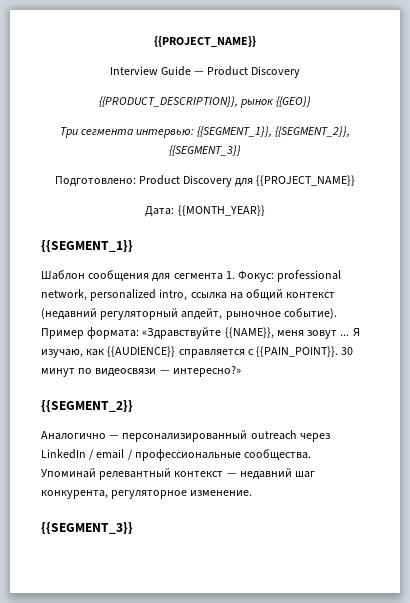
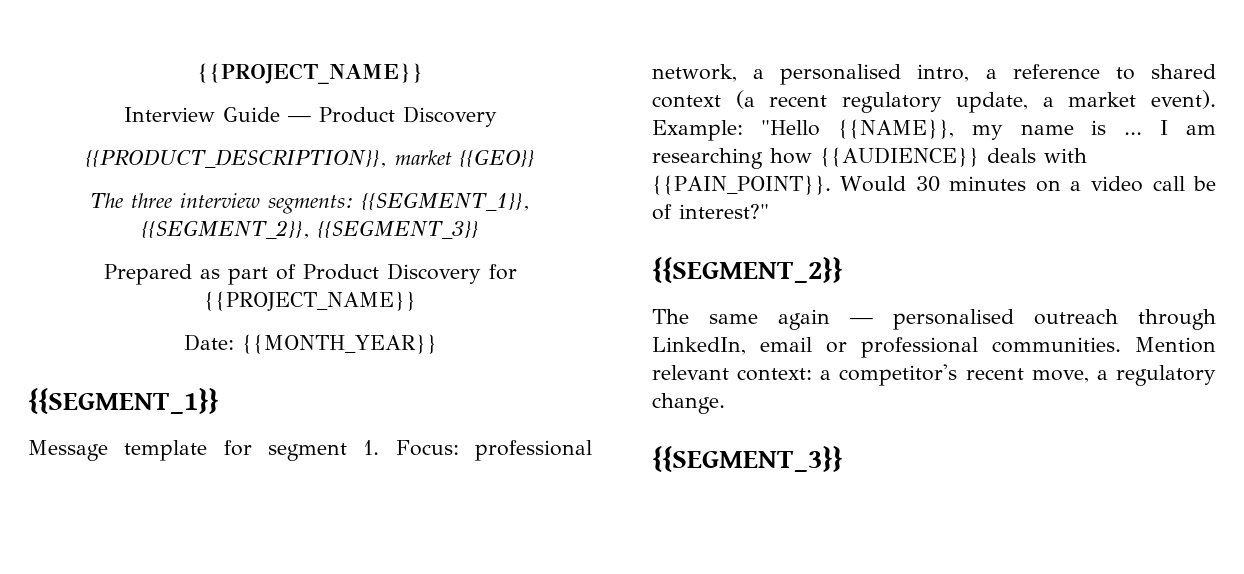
[240,99,273,108] рынок -> [395,150,452,165] market
[59,127,194,138] Три сегмента интервью: -> [90,193,354,214] The three interview segments:
[54,175,356,187] [145,206,175,217] Подготовлено: Product Discovery для {{PROJECT_NAME}} // Дата: -> [103,263,517,285] [204,291,416,311] [183,334,234,351] Prepared as part of Product Discovery for {{PROJECT_NAME}} // Date:
[41,270,342,282] [41,289,336,301] [41,308,337,320] [41,327,360,339] [41,346,354,358] [41,366,241,377] [41,400,133,413] [41,430,330,442] [41,449,312,461] [41,468,316,480] [41,490,253,499] Шаблон сообщения для сегмента 1. Фокус: professional network, personalized intro, ссылка на общий контекст (недавний регуляторный апдейт, рыночное событие). Пример формата: «Здравствуйте {{NAME}}, меня зовут ... Я изучаю, как {{AUDIENCE}} справляется с {{PAIN_POINT}}. 30 минут по видеосвязи — интересно?» // {{SEGMENT_2}} // Аналогично — персонализированный outreach через LinkedIn / email / профессиональные сообщества. Упоминай релевантный контекст — недавний шаг конкурента, регуляторное изменение. -> [28,440,592,461] [652,64,1216,85] [652,90,1216,113] [652,119,1216,141] [652,147,1087,169] [652,175,1216,195] [652,204,769,220] [652,257,843,283] [652,309,1216,330] [652,337,1216,358] [652,364,1216,386] [652,393,725,414] Message template for segment 1. Focus: professional network, a personalised intro, a reference to shared context (a recent regulatory update, a market event). Example: "Hello {{NAME}}, my name is ... I am researching how {{AUDIENCE}} deals with {{PAIN_POINT}}. Would 30 minutes on a video call be of interest?" // {{SEGMENT_2}} // The same again — personalised outreach through LinkedIn, email or professional communities. Mention relevant context: a competitor's recent move, a regulatory change.

